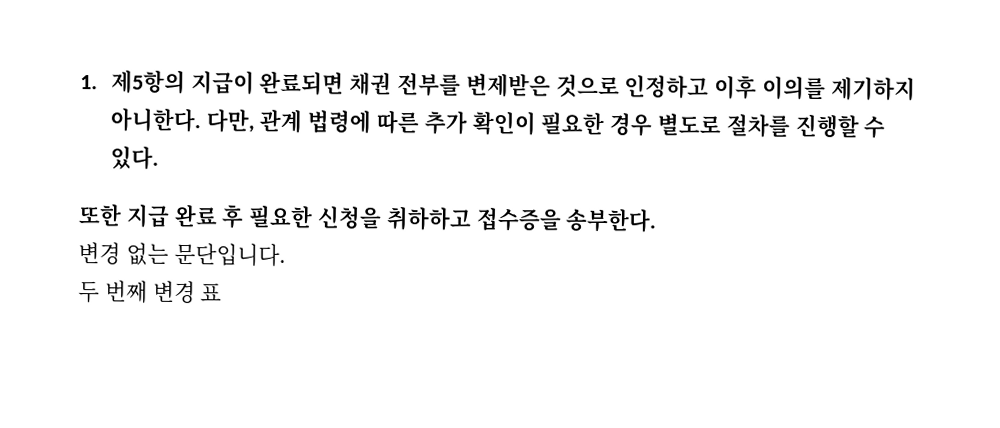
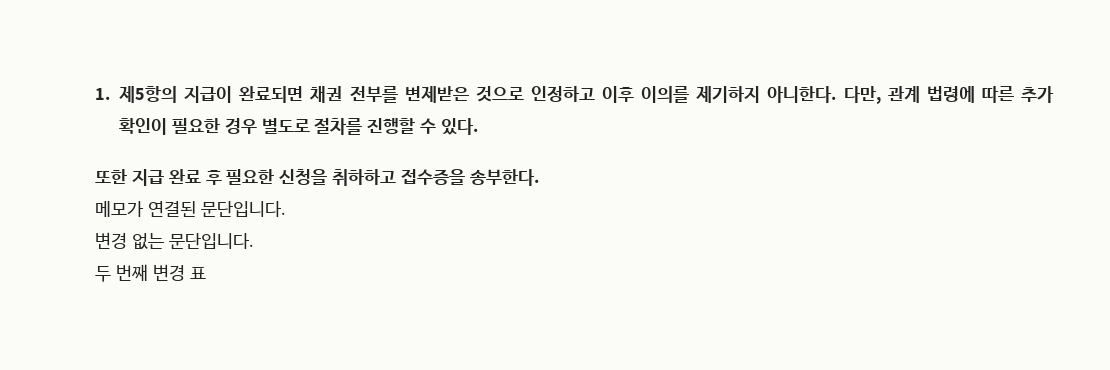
(658, 220) none -> [95,201,285,217] // 메모가 연결된 문단입니다.

